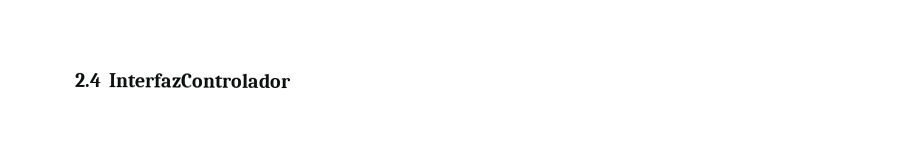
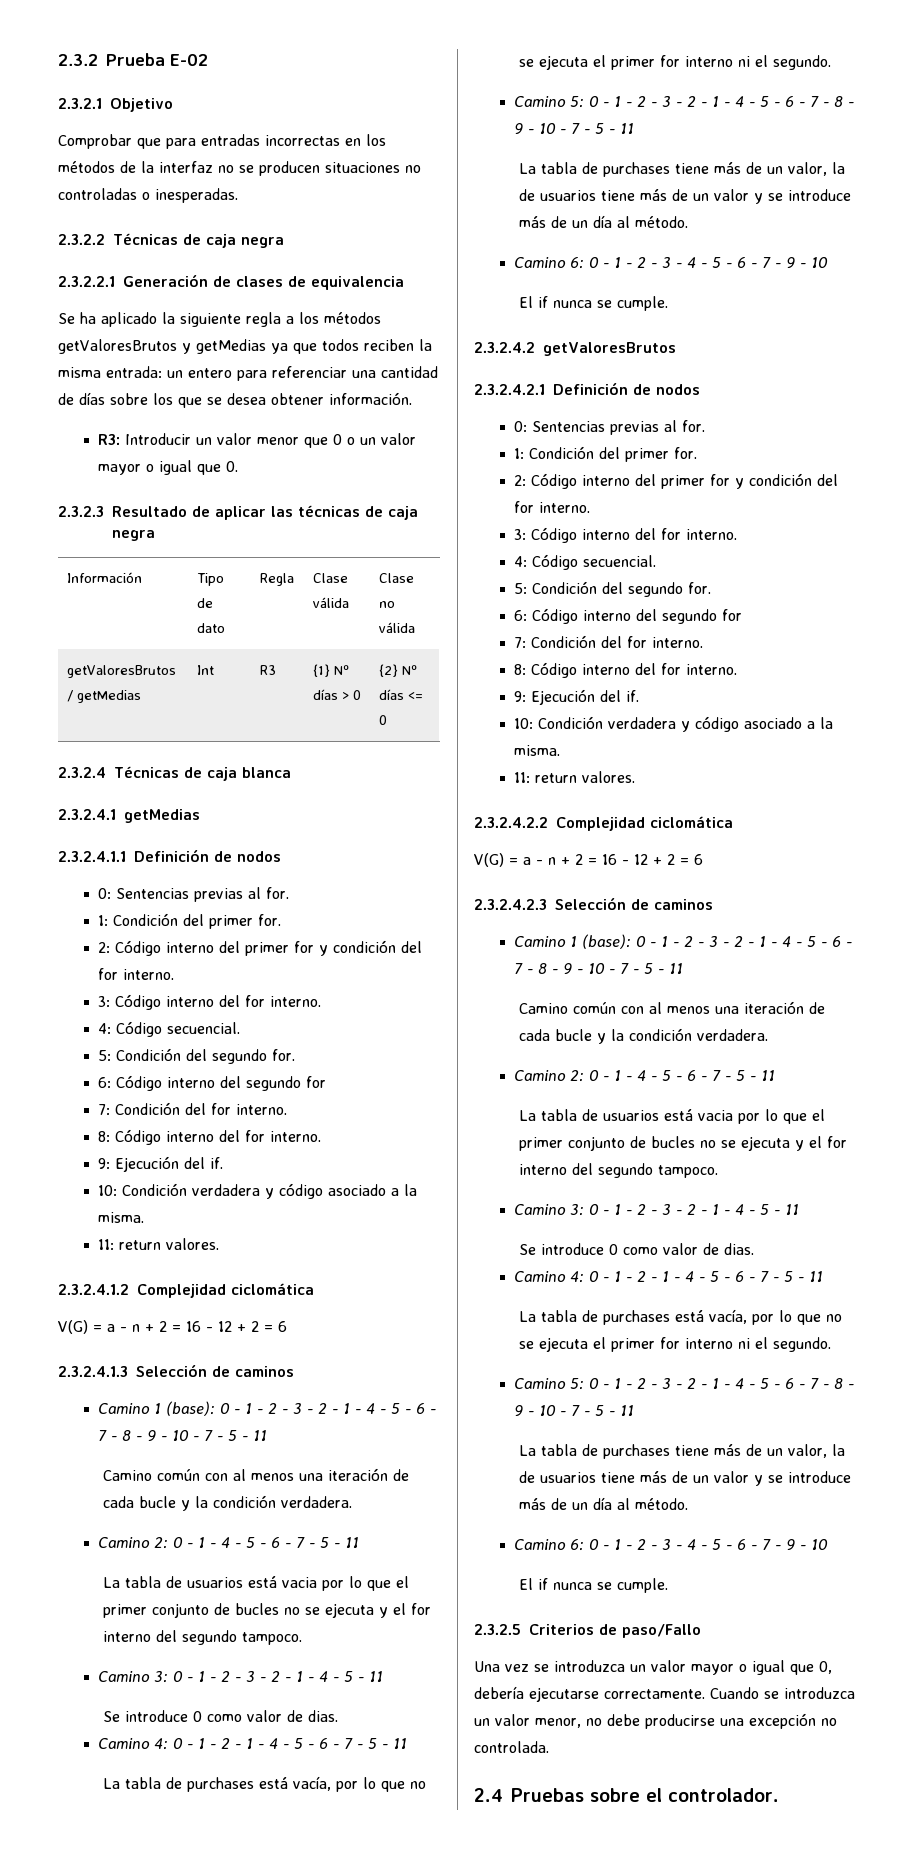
[74,72,292,89] 2.4 InterfazControlador -> [58,53,208,66] [58,98,173,112] [58,134,386,149] [58,161,421,176] [58,188,238,203] [58,233,284,248] [58,275,404,290] [58,312,381,327] [58,339,432,354] [58,366,438,381] [58,392,412,408] [97,433,416,448] [97,460,238,475] [58,505,418,520] [112,530,155,541] [67,572,143,583] [197,573,225,586] [197,598,214,608] [197,623,226,633] [260,573,295,586] [313,573,349,583] [313,597,350,608] [379,573,415,583] [379,601,396,608] [379,622,416,633] [67,665,177,678] [67,690,142,703] [197,665,215,675] [260,665,277,675] [313,664,350,677] [313,689,362,700] [379,664,418,677] [379,689,424,700] [379,715,388,725] [58,766,291,781] [58,809,200,823] [58,850,281,862] [97,887,289,902] [97,913,281,929] [97,940,422,956] [97,968,174,980] [97,994,321,1010] [97,1021,240,1037] [97,1048,295,1064] [97,1075,326,1091] [97,1102,287,1115] [97,1129,321,1145] [97,1156,223,1172] [97,1183,417,1199] [97,1212,144,1223] [97,1238,219,1250] [58,1283,314,1298] [58,1320,287,1334] [58,1365,294,1377] [97,1401,436,1416] [97,1430,267,1441] [102,1468,409,1481] [102,1495,352,1511] [97,1537,359,1549] [102,1576,409,1591] [102,1603,431,1618] [102,1630,302,1645] [97,1671,383,1683] [102,1710,338,1722] [97,1738,407,1750] [102,1776,426,1792] [518,55,831,70] [513,96,854,108] [513,123,634,134] [518,162,845,177] [518,189,851,204] [518,215,688,228] [513,257,828,269] [518,296,668,311] [474,342,676,356] [474,383,700,395] [513,420,705,435] [513,446,697,462] [513,473,838,489] [513,501,590,513] [513,527,737,543] [513,554,656,570] [513,581,711,597] [513,608,742,624] [513,635,703,648] [513,662,737,678] [513,689,639,705] [513,716,833,732] [513,745,560,756] [513,771,635,783] [474,816,733,831] [474,853,703,867] [474,898,713,910] [513,934,852,949] [513,963,683,974] [518,1001,825,1014] [518,1028,768,1044] [513,1070,775,1082] [518,1109,825,1124] [518,1136,847,1151] [518,1163,718,1178] [513,1204,799,1216] [518,1243,754,1255] [513,1271,823,1283] [518,1309,842,1325] [518,1337,831,1352] [513,1378,854,1390] [513,1405,634,1416] [518,1444,845,1459] [518,1471,851,1486] [518,1497,688,1510] [513,1539,828,1551] [518,1578,668,1593] [474,1624,701,1638] [474,1660,832,1675] [474,1686,855,1702] [474,1713,837,1729] [474,1741,549,1753] [474,1788,779,1802] 2.3.2 Prueba E-02 // 2.3.2.1 Objetivo // Comprobar que para entradas incorrectas en los métodos de la interfaz no se producen situaciones no controladas o inesperadas. // 2.3.2.2 Técnicas de caja negra // 2.3.2.2.1 Generación de clases de equivalencia // Se ha aplicado la siguiente regla a los métodos getValoresBrutos y getMedias ya que todos reciben la misma entrada: un entero para referenciar una cantidad de días sobre los que se desea obtener información. // R3: Introducir un valor menor que 0 o un valor mayor o igual que 0. // 2.3.2.3 Resultado de aplicar las técnicas de caja negra // Información | Tipo de dato | Regla | Clase válida | Clase no válida // getValoresBrutos / getMedias | Int | R3 | {1} Nº días > 0 | {2} Nº días <= 0 // 2.3.2.4 Técnicas de caja blanca // 2.3.2.4.1 getMedias // 2.3.2.4.1.1 Definición de nodos // 0: Sentencias previas al for. // 1: Condición del primer for. // 2: Código interno del primer for y condición del for interno. // 3: Código interno del for interno. // 4: Código secuencial. // 5: Condición del segundo for. // 6: Código interno del segundo for // 7: Condición del for interno. // 8: Código interno del for interno. // 9: Ejecución del if. // 10: Condición verdadera y código asociado a la misma. // 11: return valores. // 2.3.2.4.1.2 Complejidad ciclomática // V(G) = a - n + 2 = 16 - 12 + 2 = 6 // 2.3.2.4.1.3 Selección de caminos // Camino 1 (base): 0 - 1 - 2 - 3 - 2 - 1 - 4 - 5 - 6 - 7 - 8 - 9 - 10 - 7 - 5 - 11 // Camino común con al menos una iteración de cada bucle y la condición verdadera. // Camino 2: 0 - 1 - 4 - 5 - 6 - 7 - 5 - 11 // La tabla de usuarios está vacia por lo que el primer conjunto de bucles no se ejecuta y el for interno del segundo tampoco. // Camino 3: 0 - 1 - 2 - 3 - 2 - 1 - 4 - 5 - 11 // Se introduce 0 como valor de dias. // Camino 4: 0 - 1 - 2 - 1 - 4 - 5 - 6 - 7 - 5 - 11 // La tabla de purchases está vacía, por lo que no se ejecuta el primer for interno ni el segundo. // Camino 5: 0 - 1 - 2 - 3 - 2 - 1 - 4 - 5 - 6 - 7 - 8 - 9 - 10 - 7 - 5 - 11 // La tabla de purchases tiene más de un valor, la de usuarios tiene más de un valor y se introduce más de un día al método. // Camino 6: 0 - 1 - 2 - 3 - 4 - 5 - 6 - 7 - 9 - 10 // El if nunca se cumple. // 2.3.2.4.2 getValoresBrutos // 2.3.2.4.2.1 Definición de nodos // 0: Sentencias previas al for. // 1: Condición del primer for. // 2: Código interno del primer for y condición del for interno. // 3: Código interno del for interno. // 4: Código secuencial. // 5: Condición del segundo for. // 6: Código interno del segundo for // 7: Condición del for interno. // 8: Código interno del for interno. // 9: Ejecución del if. // 10: Condición verdadera y código asociado a la misma. // 11: return valores. // 2.3.2.4.2.2 Complejidad ciclomática // V(G) = a - n + 2 = 16 - 12 + 2 = 6 // 2.3.2.4.2.3 Selección de caminos // Camino 1 (base): 0 - 1 - 2 - 3 - 2 - 1 - 4 - 5 - 6 - 7 - 8 - 9 - 10 - 7 - 5 - 11 // Camino común con al menos una iteración de cada bucle y la condición verdadera. // Camino 2: 0 - 1 - 4 - 5 - 6 - 7 - 5 - 11 // La tabla de usuarios está vacia por lo que el primer conjunto de bucles no se ejecuta y el for interno del segundo tampoco. // Camino 3: 0 - 1 - 2 - 3 - 2 - 1 - 4 - 5 - 11 // Se introduce 0 como valor de dias. // Camino 4: 0 - 1 - 2 - 1 - 4 - 5 - 6 - 7 - 5 - 11 // La tabla de purchases está vacía, por lo que no se ejecuta el primer for interno ni el segundo. // Camino 5: 0 - 1 - 2 - 3 - 2 - 1 - 4 - 5 - 6 - 7 - 8 - 9 - 10 - 7 - 5 - 11 // La tabla de purchases tiene más de un valor, la de usuarios tiene más de un valor y se introduce más de un día al método. // Camino 6: 0 - 1 - 2 - 3 - 4 - 5 - 6 - 7 - 9 - 10 // El if nunca se cumple. // 2.3.2.5 Criterios de paso/Fallo // Una vez se introduzca un valor mayor o igual que 0, debería ejecutarse correctamente. Cuando se introduzca un valor menor, no debe producirse una excepción no controlada. // 2.4 Pruebas sobre el controlador.

